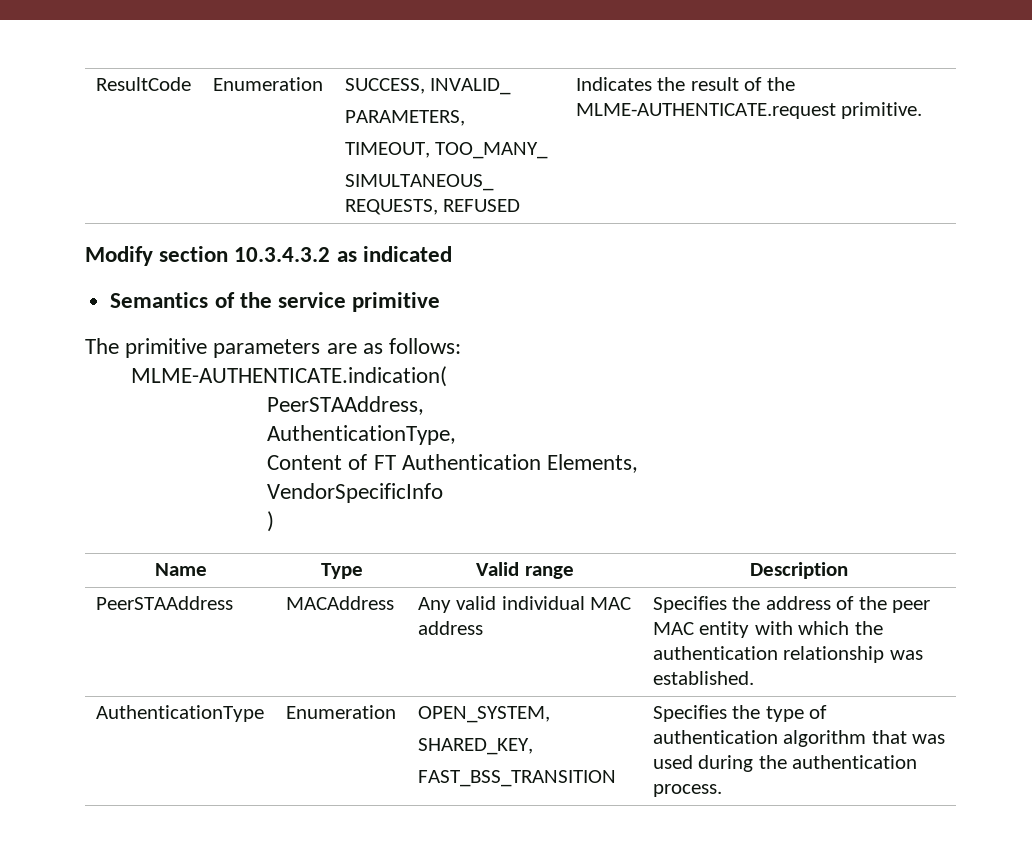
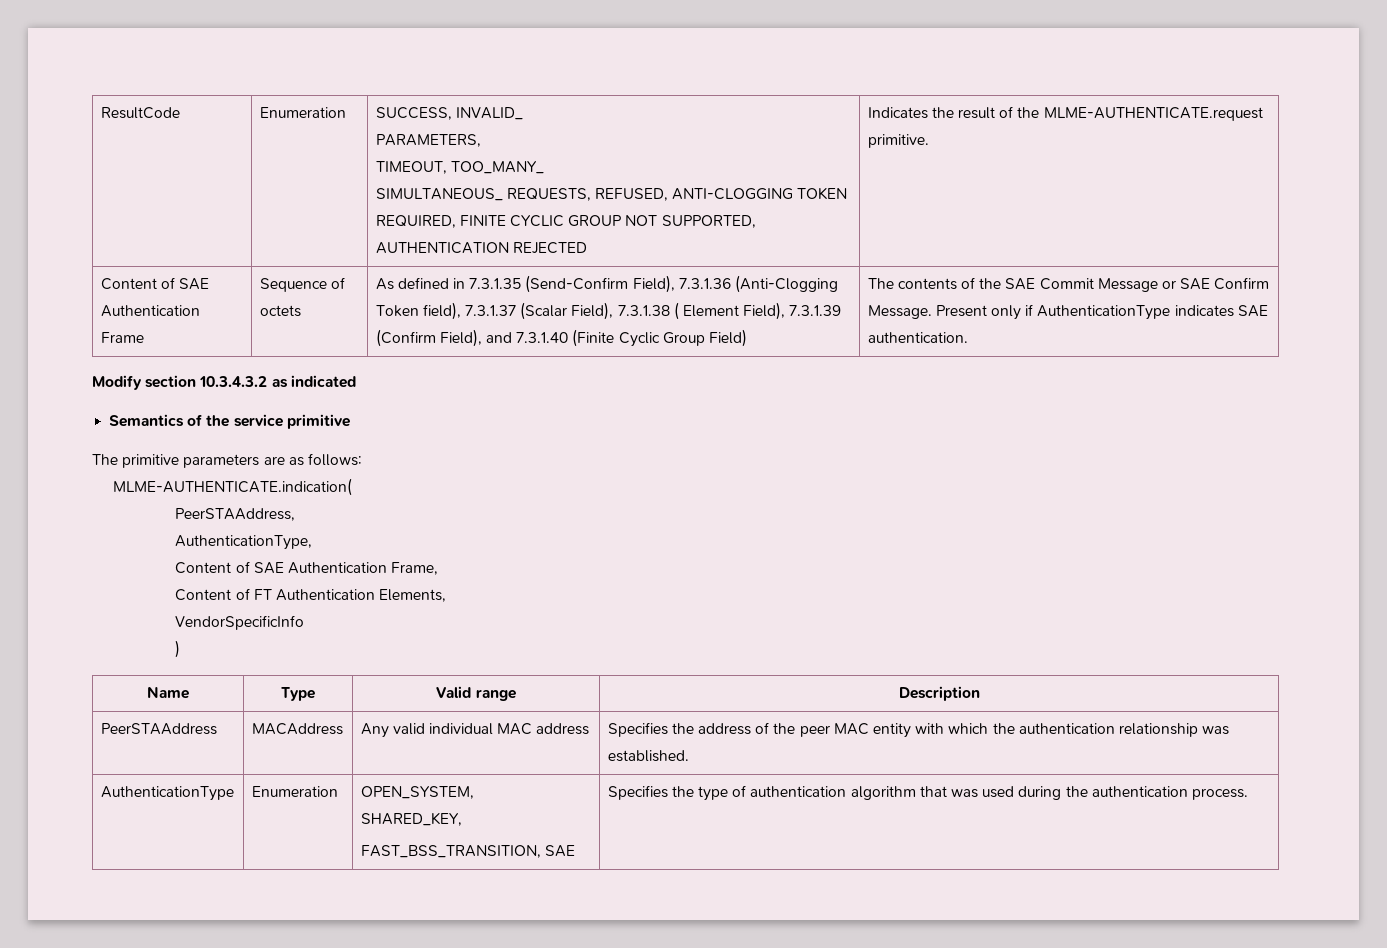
[443,199,521,212] REFUSED -> [595,187,848,201] [375,215,756,228] [375,242,587,254] REFUSED, ANTI-CLOGGING TOKEN REQUIRED, FINITE CYCLIC GROUP NOT SUPPORTED, AUTHENTICATION REJECTED
(923, 110) none -> [100,277,210,290] [100,305,200,317] [100,332,144,343] [259,277,345,292] [259,305,301,317] [375,275,839,293] [375,302,842,320] [375,329,748,347] [867,277,1270,292] [867,304,1268,320] [867,332,968,343] // Content of SAE Authentication Frame | Sequence of octets | As defined in 7.3.1.35 (Send-Confirm Field), 7.3.1.36 (Anti-Clogging Token field), 7.3.1.37 (Scalar Field), 7.3.1.38 ( Element Field), 7.3.1.39 (Confirm Field), and 7.3.1.40 (Finite Cyclic Group Field) | The contents of the SAE Commit Message or SAE Confirm Message. Present only if AuthenticationType indicates SAE authentication.
(457, 435) none -> [175,561,439,575] // Content of SAE Authentication Frame,
[417,770,616,787] FAST_BSS_TRANSITION -> [360,845,575,858] FAST_BSS_TRANSITION, SAE

